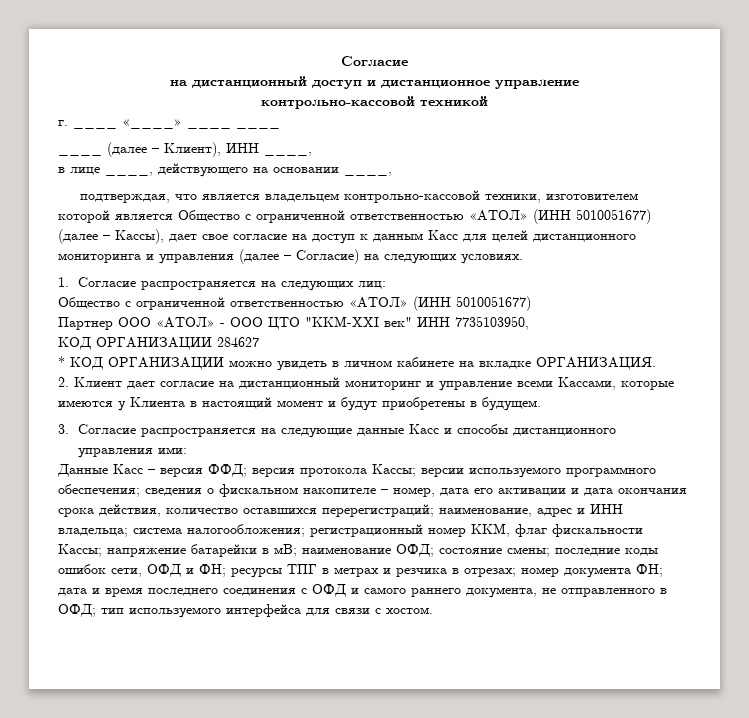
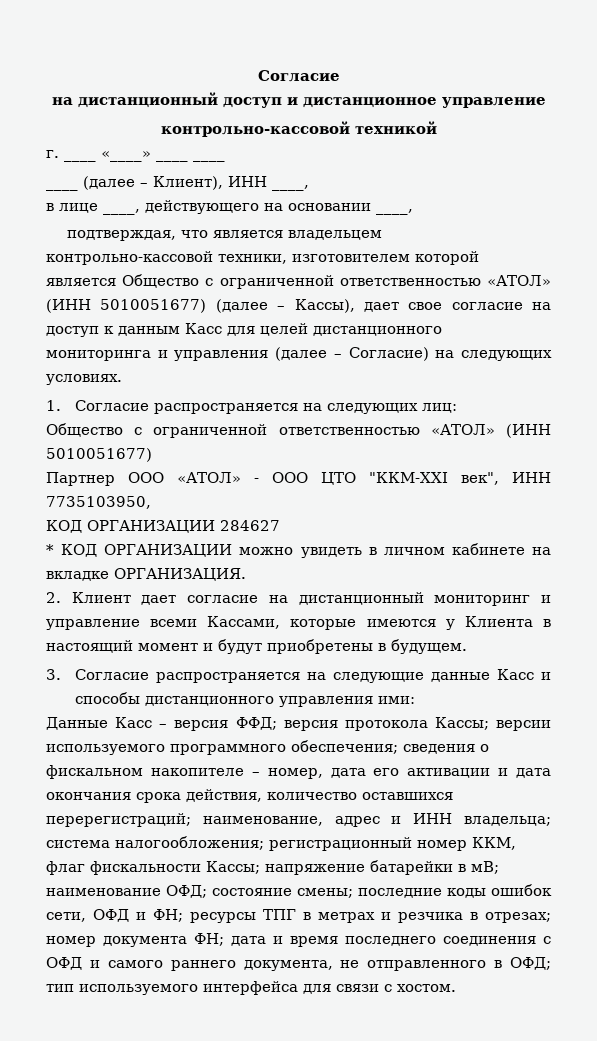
[384,317,412,327] век" -> [461,472,499,485] век",

